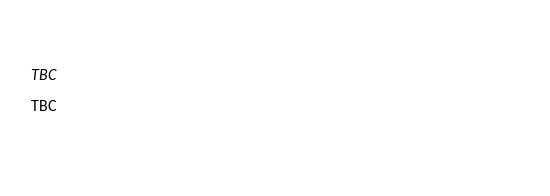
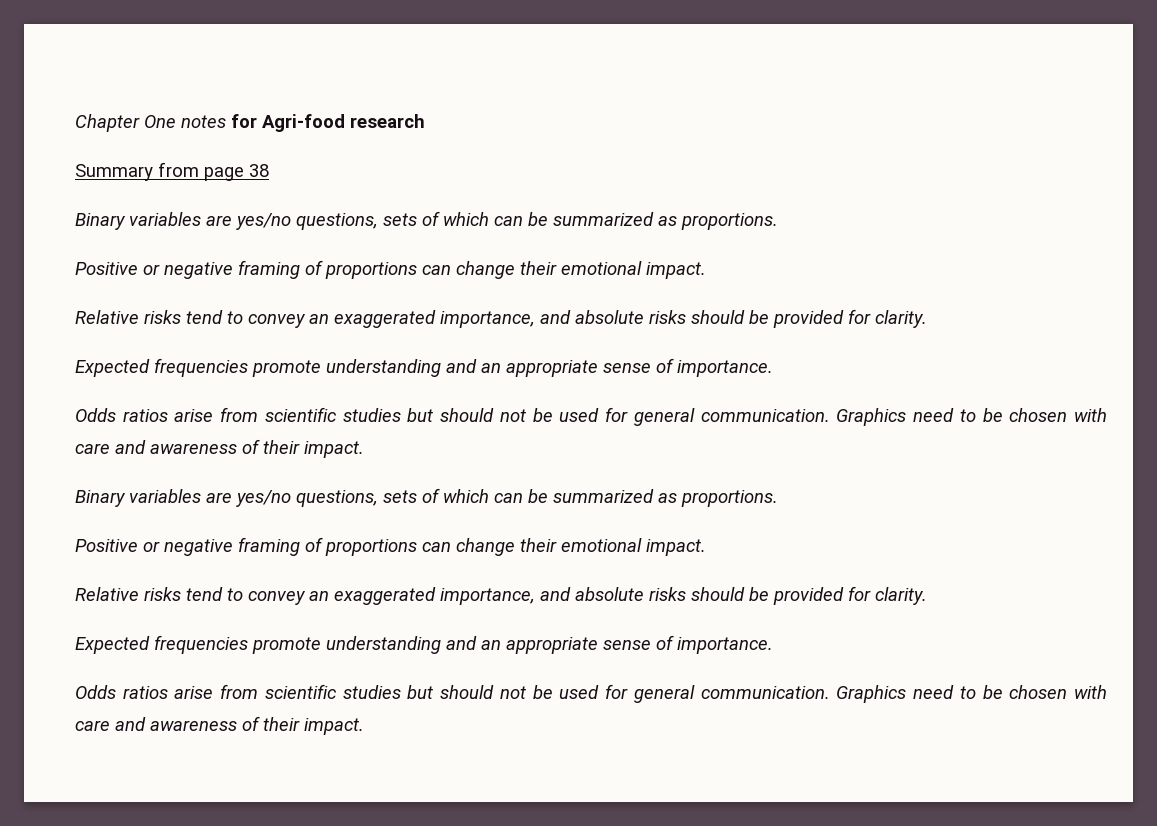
[31,69,57,80] [31,100,57,111] TBC // TBC -> [75,114,425,132] [75,162,269,181] [75,211,778,230] [75,260,706,279] [75,309,927,328] [75,358,773,377] [75,407,1107,426] [75,439,364,458] [75,488,778,507] [75,537,706,556] [75,586,927,605] [75,635,773,654] [75,684,1107,703] [75,716,364,735] Chapter One notes for Agri-food research // Summary from page 38 // Binary variables are yes/no questions, sets of which can be summarized as proportions. // Positive or negative framing of proportions can change their emotional impact. // Relative risks tend to convey an exaggerated importance, and absolute risks should be provided for clarity. // Expected frequencies promote understanding and an appropriate sense of importance. // Odds ratios arise from scientific studies but should not be used for general communication. Graphics need to be chosen with care and awareness of their impact. // Binary variables are yes/no questions, sets of which can be summarized as proportions. // Positive or negative framing of proportions can change their emotional impact. // Relative risks tend to convey an exaggerated importance, and absolute risks should be provided for clarity. // Expected frequencies promote understanding and an appropriate sense of importance. // Odds ratios arise from scientific studies but should not be used for general communication. Graphics need to be chosen with care and awareness of their impact.

